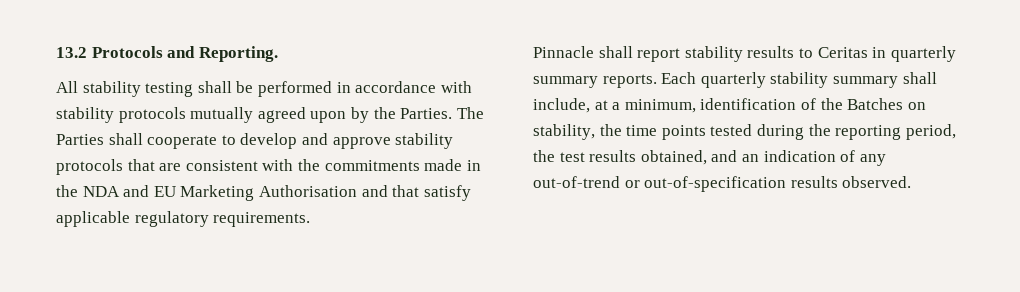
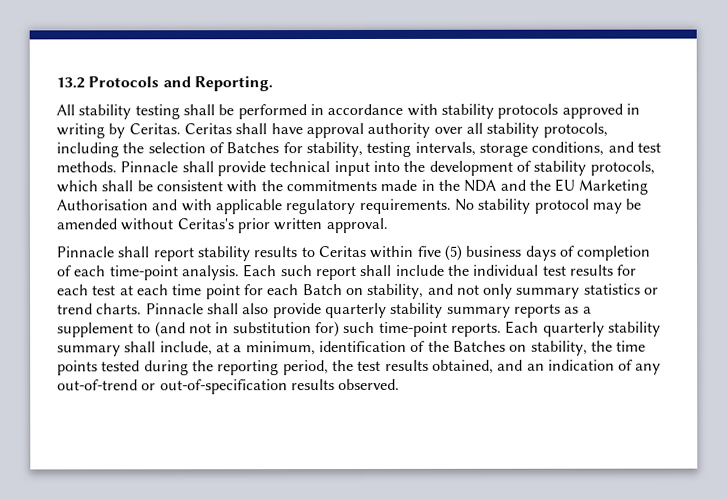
[190,107,484,123] [56,133,454,149] [56,159,182,175] mutually agreed upon by the Parties. The Parties shall cooperate to develop and approve stability protocols that are -> [561,103,640,119] [56,122,608,139] [56,141,661,158] [56,160,655,177] [56,180,153,193] approved in writing by Ceritas. Ceritas shall have approval authority over all stability protocols, including the selection of Batches for stability, testing intervals, storage conditions, and test methods. Pinnacle shall provide technical input into the development of stability protocols, which shall be
(150, 191) none -> [528,179,551,191] the
[392,185,471,201] that satisfy -> [180,199,212,212] with
(311, 219) none -> [453,198,642,214] [56,217,388,234] No stability protocol may be amended without Ceritas's prior written approval.
[872,46,956,62] [533,76,598,88] in quarterly summary -> [369,244,652,261] [57,264,638,281] [57,283,660,300] [57,302,592,319] [57,321,448,338] within five (5) business days of completion of each time-point analysis. Each such report shall include the individual test results for each test at each time point for each Batch on stability, and not only summary statistics or trend charts. Pinnacle shall also provide quarterly stability summary reports as a supplement to (and not in substitution for) such time-point

